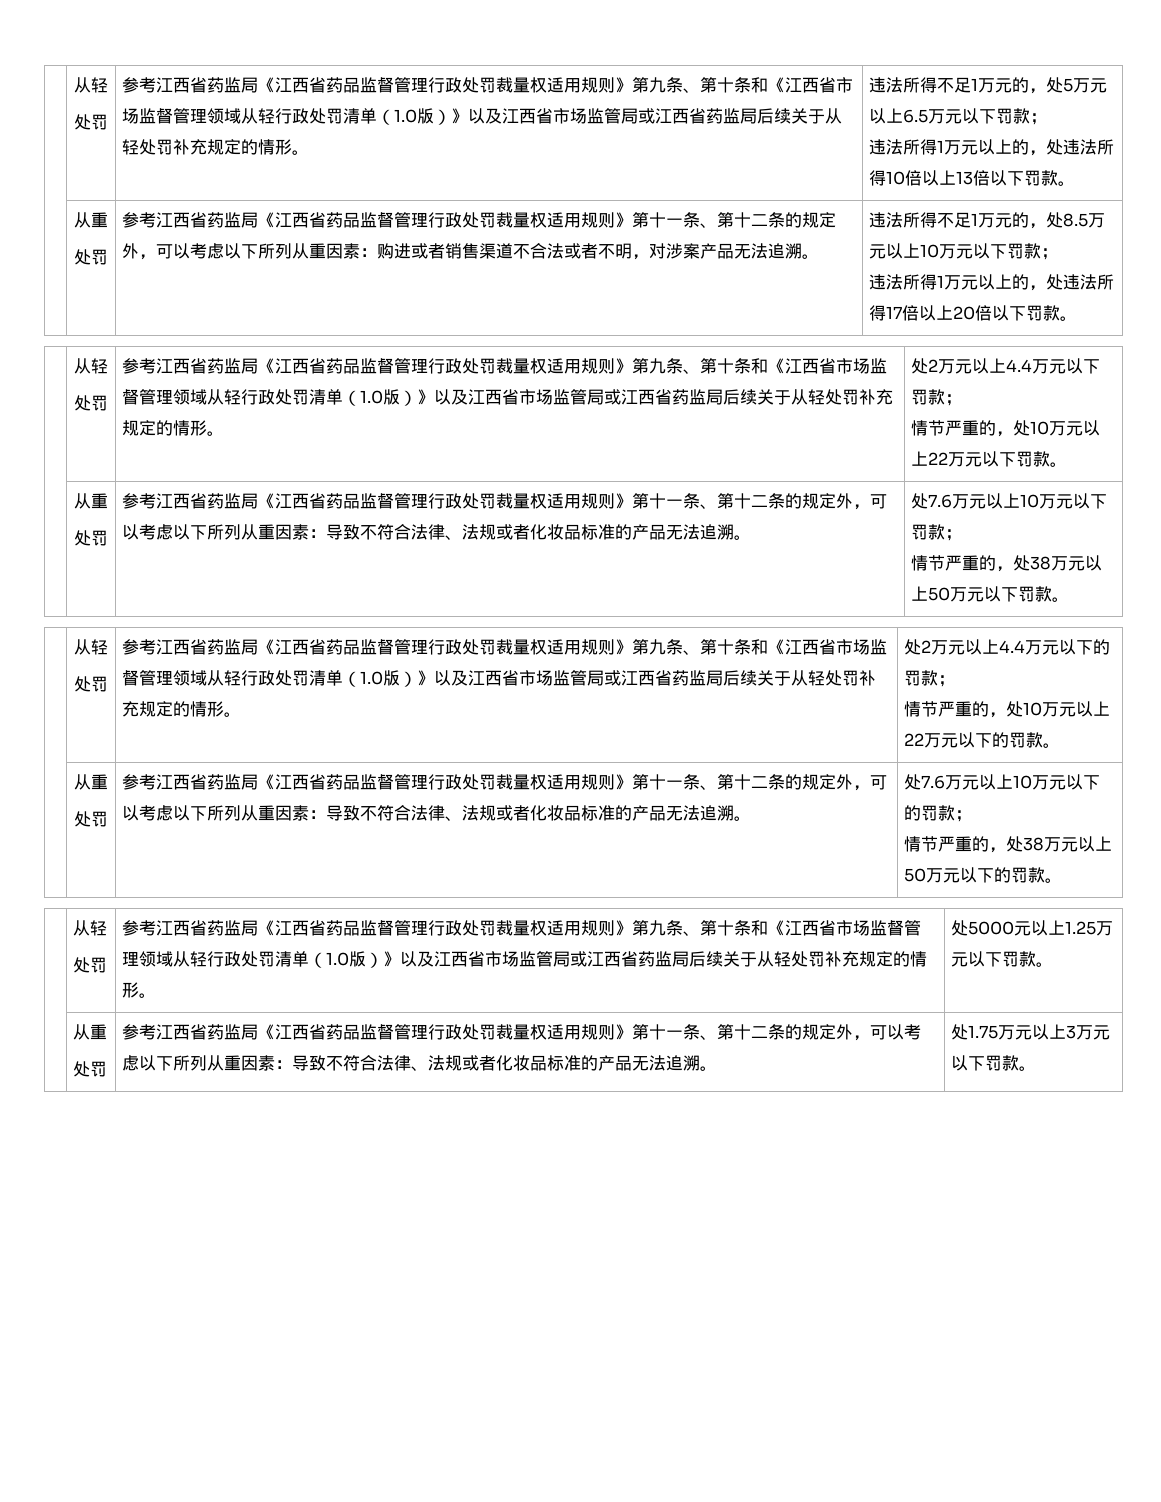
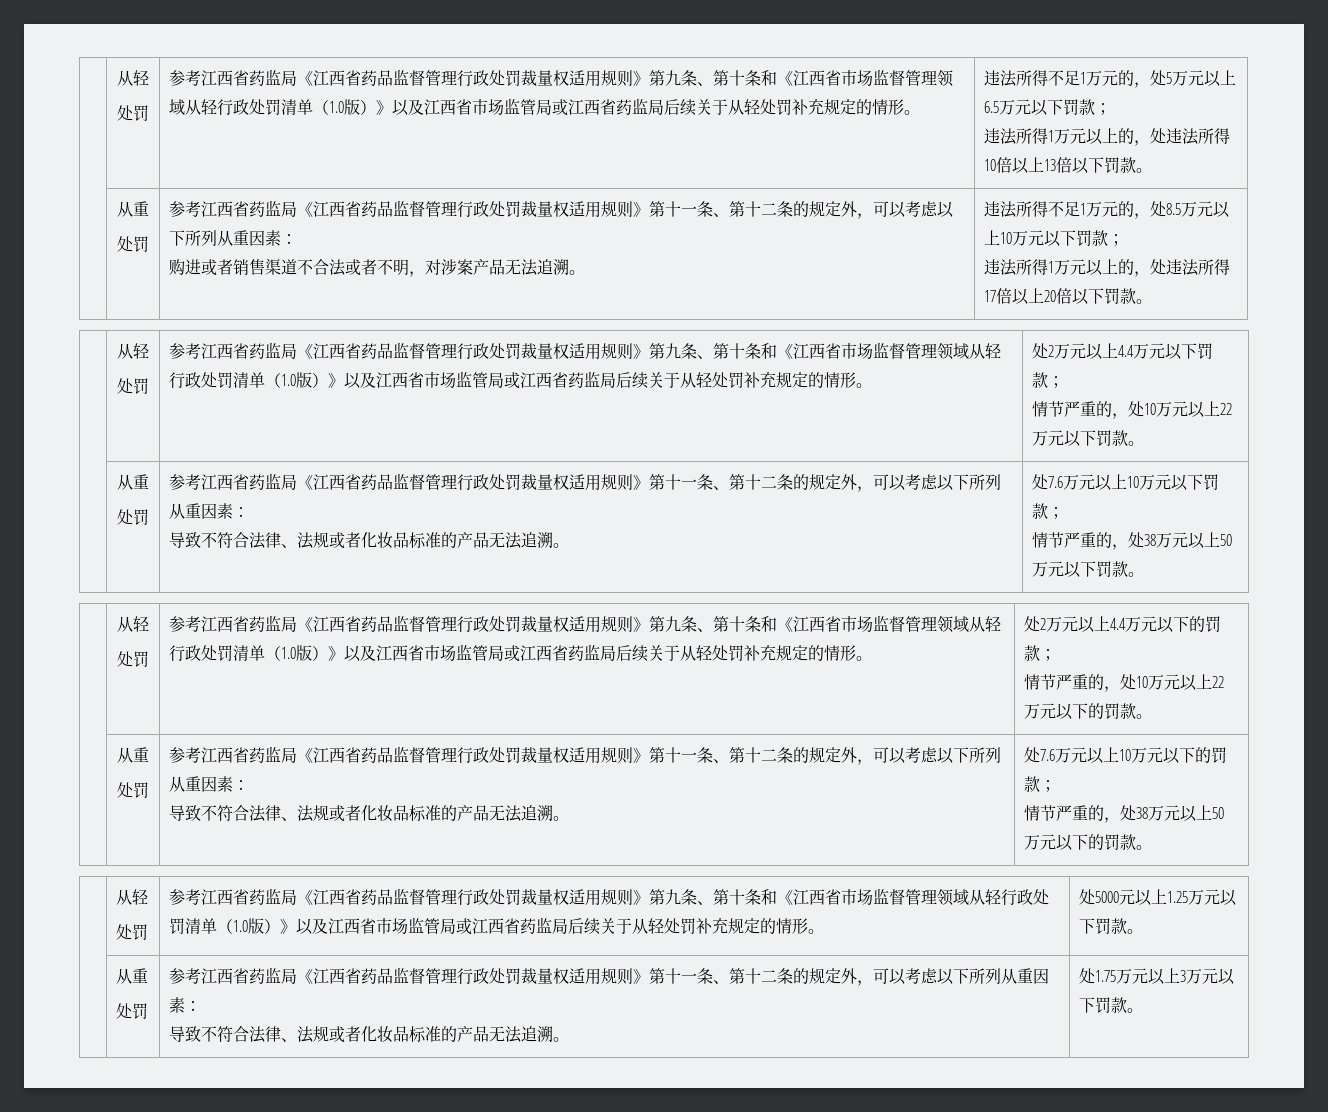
(378, 252) none -> (297, 239) //
(327, 533) none -> (249, 512) //
(327, 814) none -> (249, 785) //
(293, 1064) none -> (201, 1006) //

